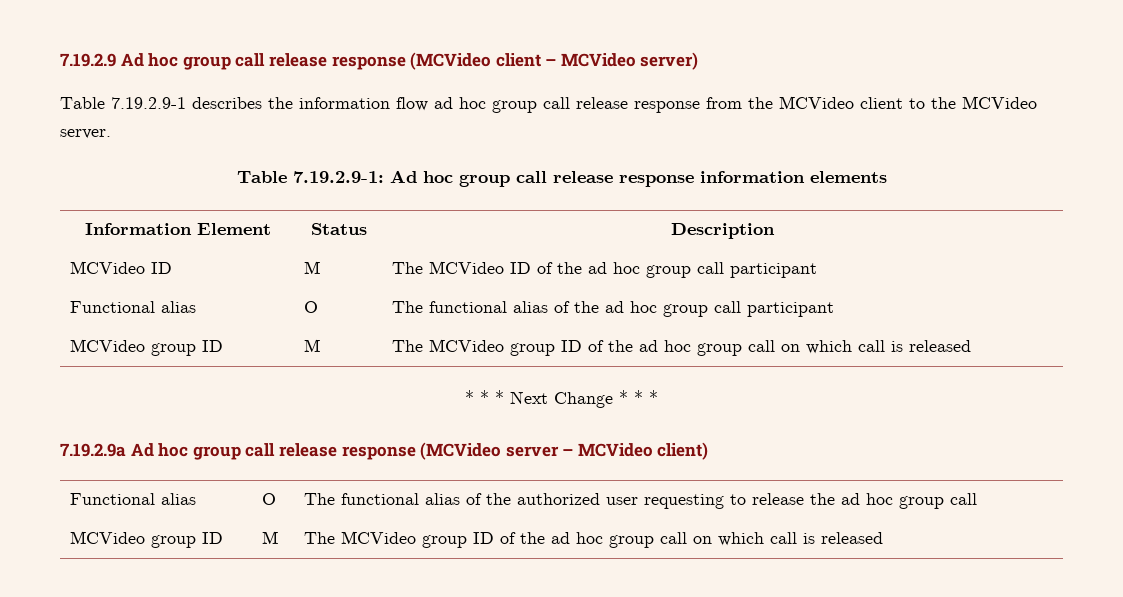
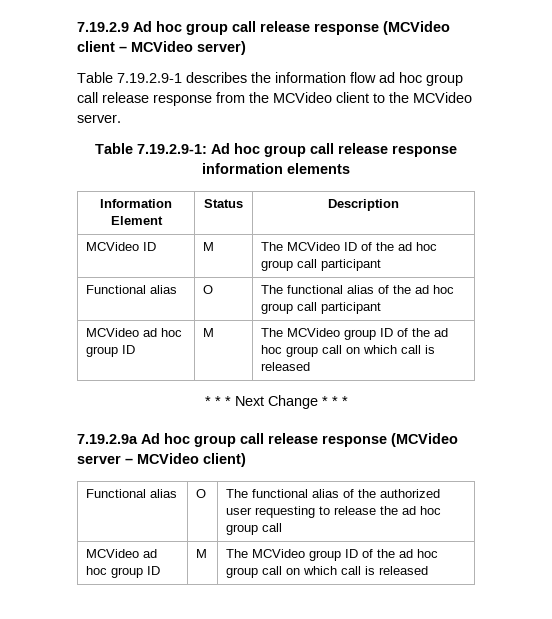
(146, 345) none -> [142,328,182,337] ad hoc
(146, 537) none -> [142,549,157,558] [85,566,107,575] ad hoc

